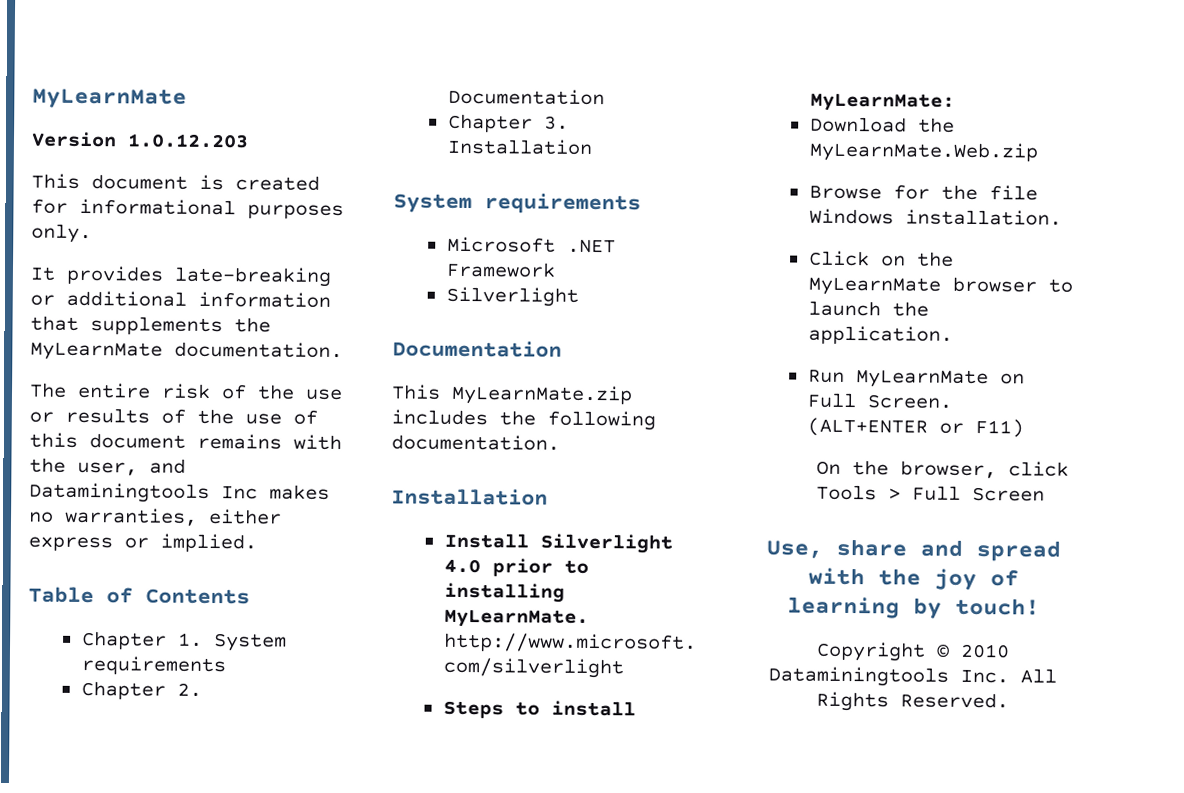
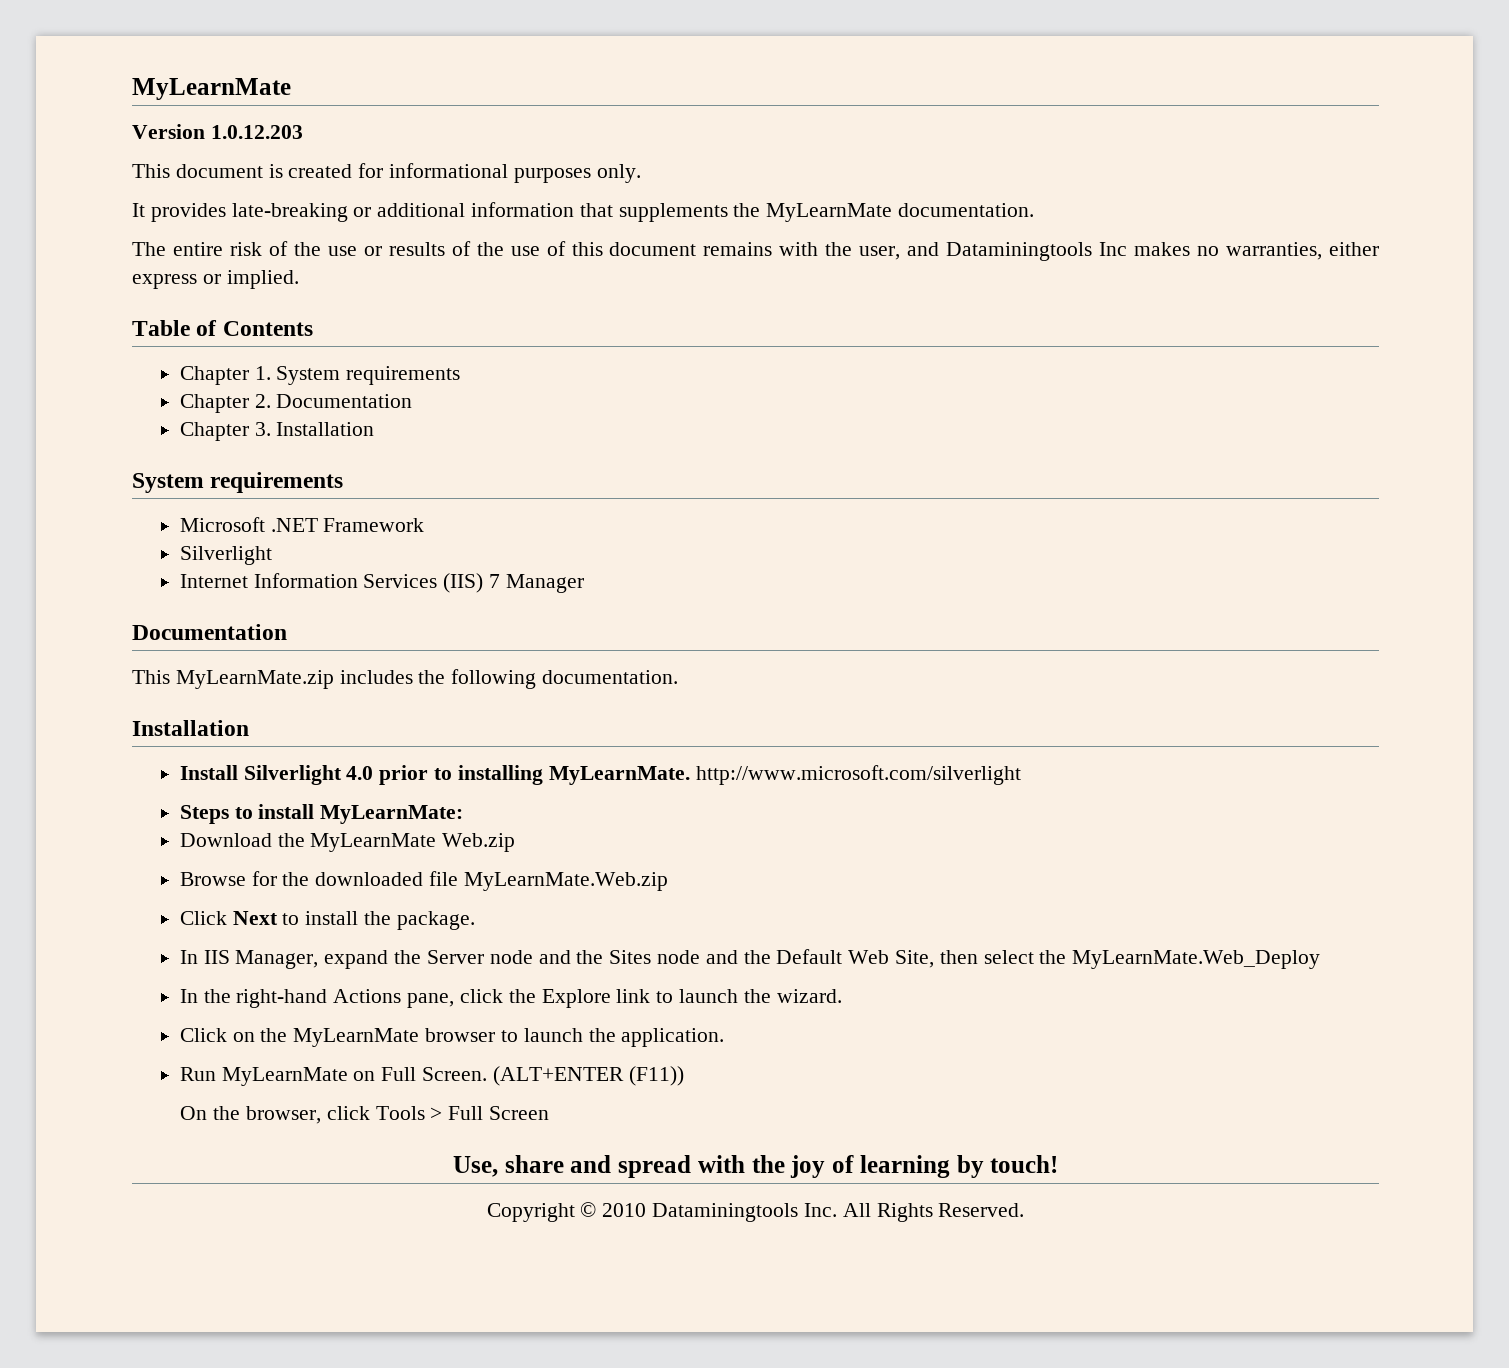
(579, 296) none -> [179,573,584,593] // Internet Information Services (IIS) 7 Manager
[808,141,1039,163] MyLearnMate.Web.zip -> [310,833,516,852] MyLearnMate Web.zip
[988,185,1038,201] [808,208,1062,226] file Windows installation. -> [315,871,668,891] [179,911,475,930] [179,949,1321,969] [179,989,842,1008] downloaded file MyLearnMate.Web.zip // Click Next to install the package. // In IIS Manager, expand the Server node and the Sites node and the Default Web Site, then select the MyLearnMate.Web_Deploy // In the right-hand Actions pane, click the Explore link to launch the wizard.
[938,419,1024,438] or F11) -> [628,1066,684,1086] (F11))

